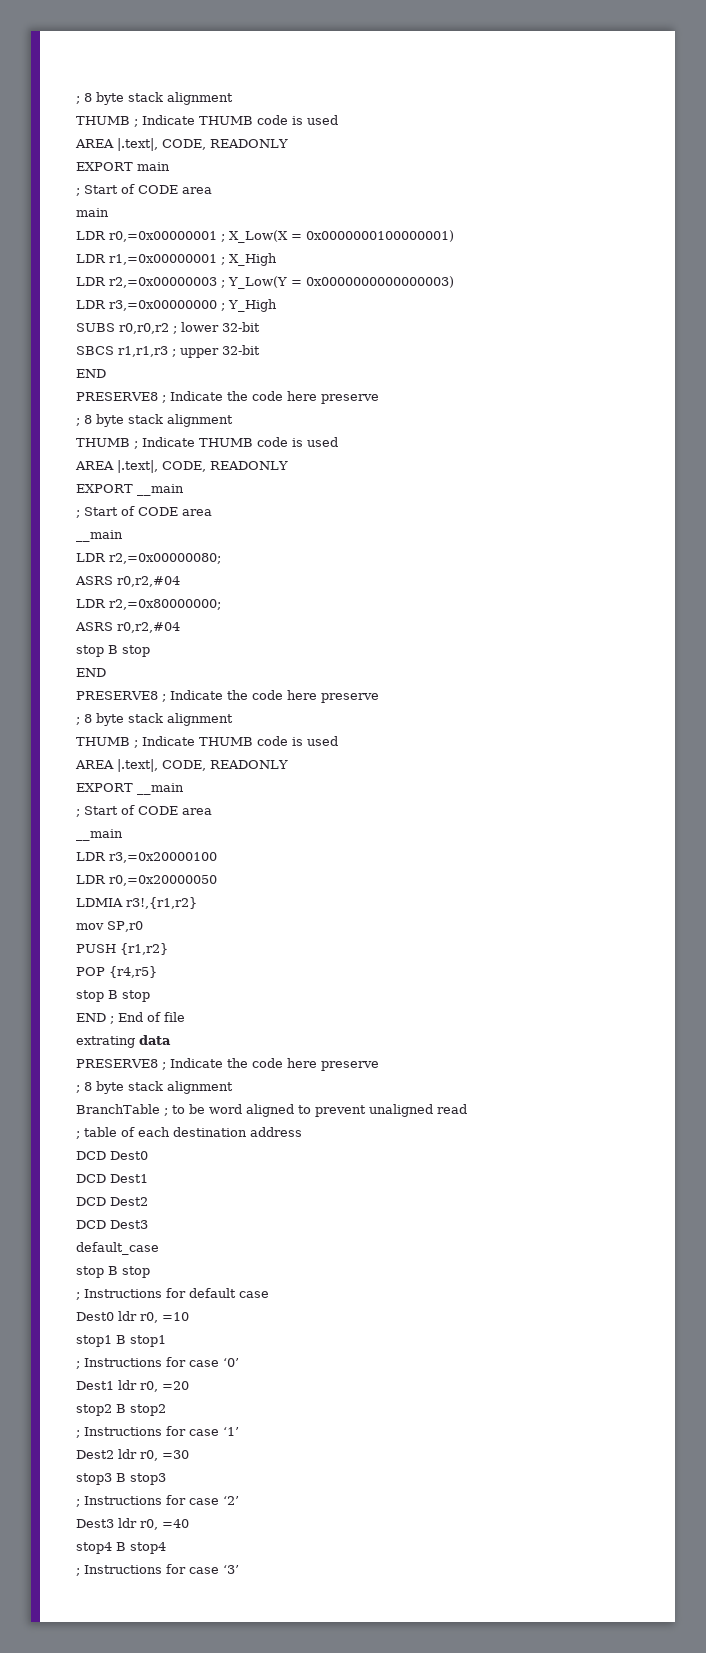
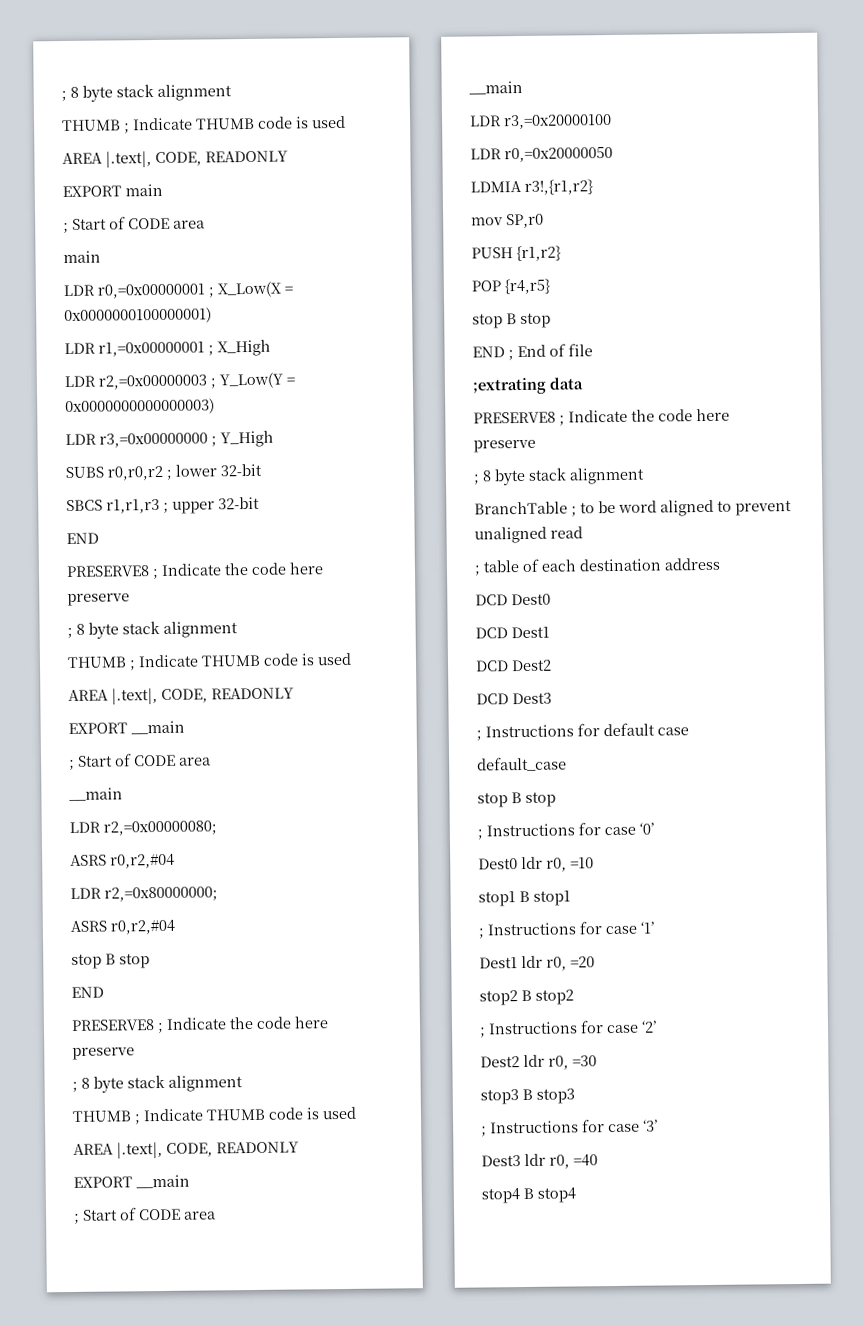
[76,1036,135,1048] extrating -> [472,377,547,395] ;extrating
(148, 1224) none -> [476,722,689,741] // ; Instructions for default case
[189,1288,269,1298] default case -> [604,822,654,836] case ‘0’
[223,1358,239,1367] ‘0’ -> [640,921,654,934] ‘1’
[223,1427,239,1436] ‘1’ -> [641,1020,657,1033] ‘2’
[223,1496,239,1505] ‘2’ -> [643,1119,658,1132] ‘3’
[76,1564,239,1576] // ; Instructions for case ‘3’ -> (576, 1195) none

